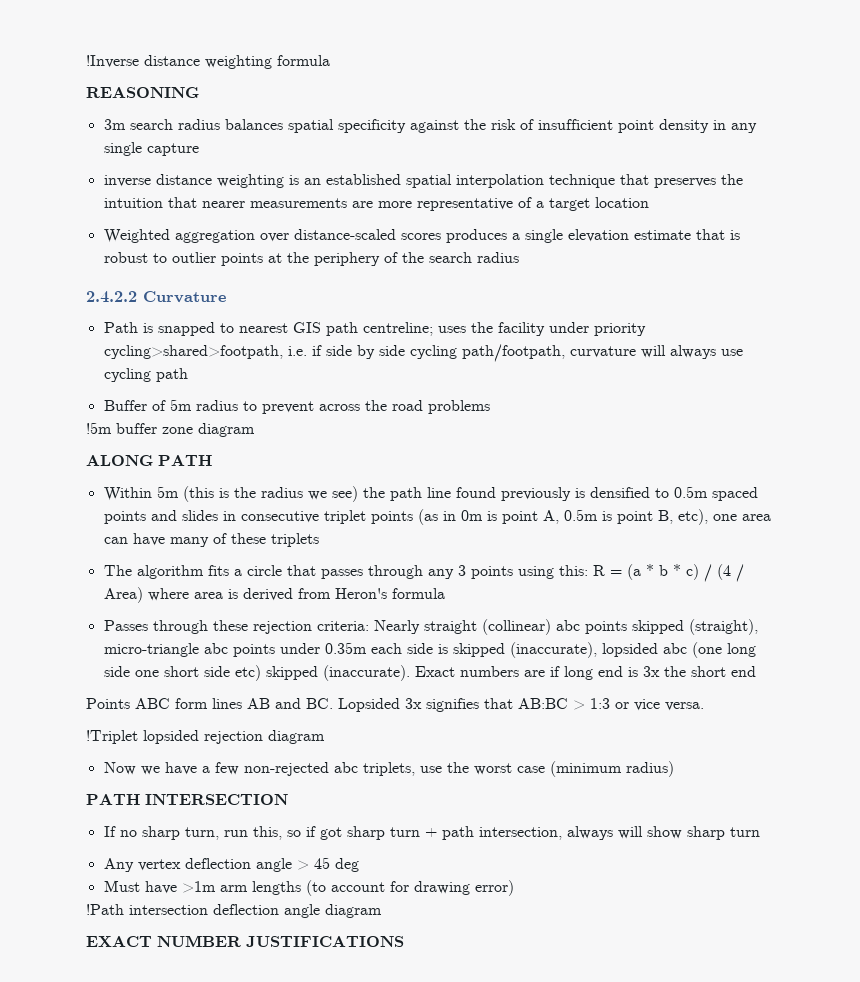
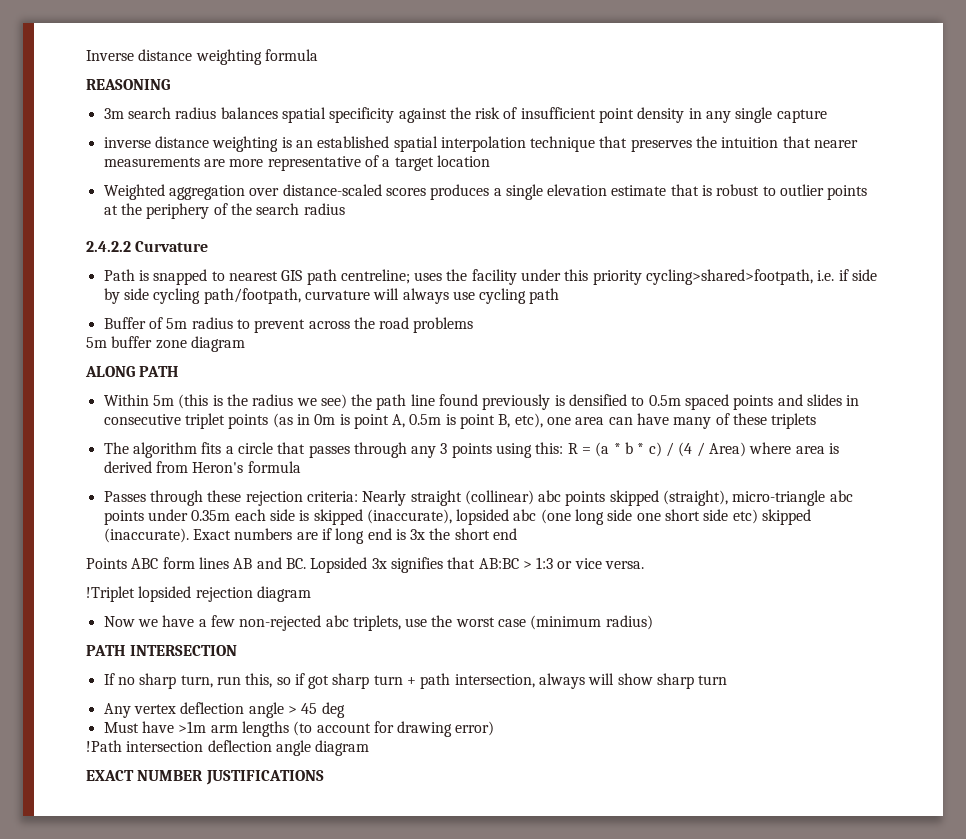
[86,55,139,68] !Inverse -> [86,50,134,61] Inverse
(589, 327) none -> [564,269,589,281] this
[86,422,112,434] !5m -> [86,337,107,348] 5m

